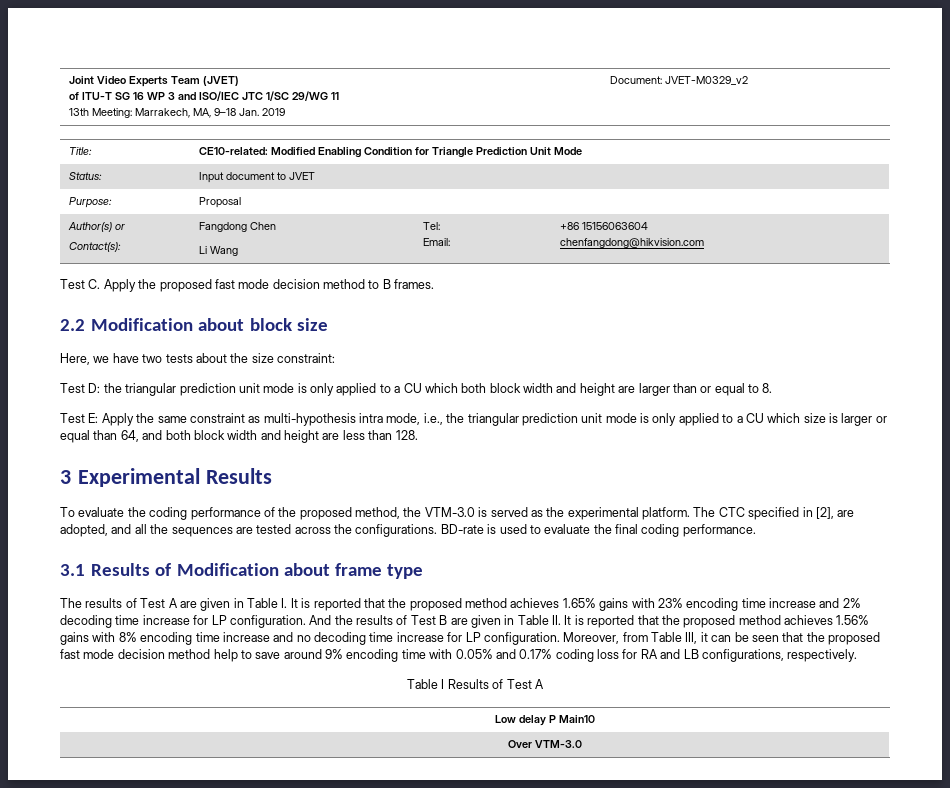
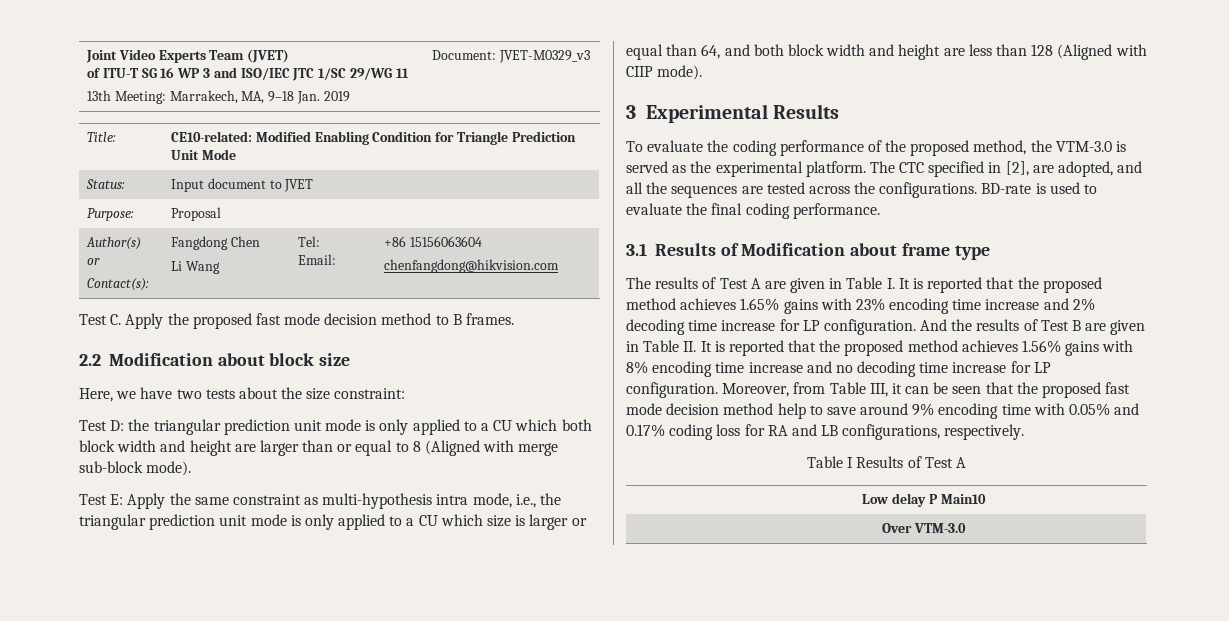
[665,76,749,85] JVET-M0329_v2 -> [498,50,590,63] JVET-M0329_v3
[762,383,773,393] 8. -> [412,440,559,456] [79,461,192,476] 8 (Aligned with merge sub-block mode).
[395,430,418,440] 128. -> [1031,44,1147,60] [626,65,703,80] 128 (Aligned with CIIP mode).

